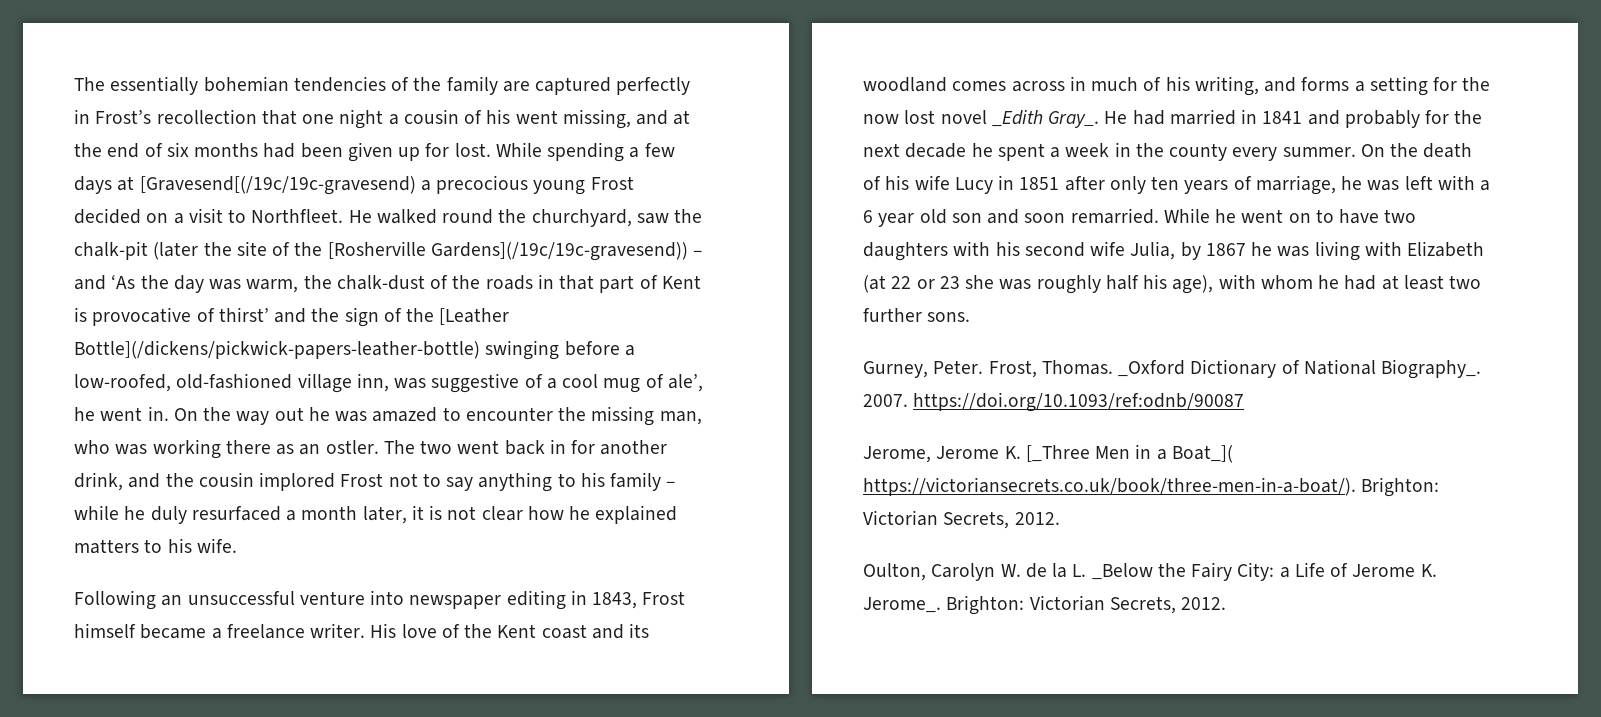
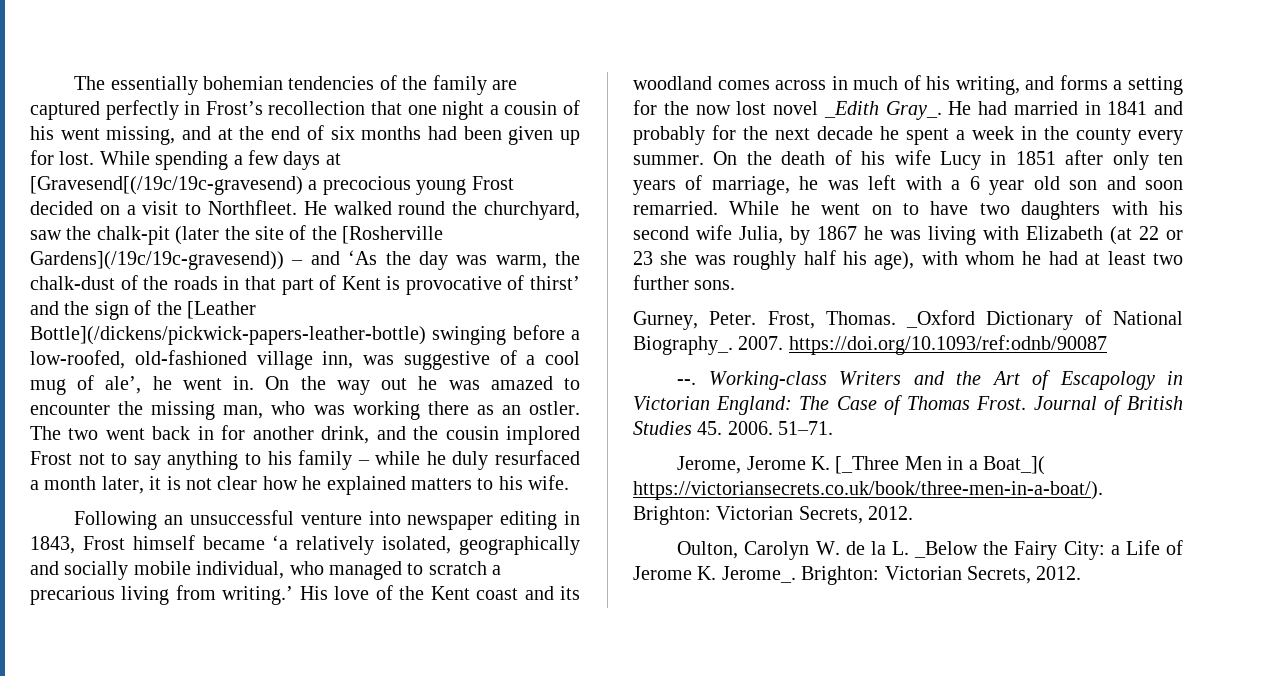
[211,623,366,639] a freelance writer. -> [272,535,580,555] [30,561,502,580] [30,585,294,605] ‘a relatively isolated, geographically and socially mobile individual, who managed to scratch a precarious living from writing.’
(1245, 402) none -> [677,370,1183,390] [633,395,1183,415] [633,421,834,435] // --. Working-class Writers and the Art of Escapology in Victorian England: The Case of Thomas Frost. Journal of British Studies 45. 2006. 51–71.

